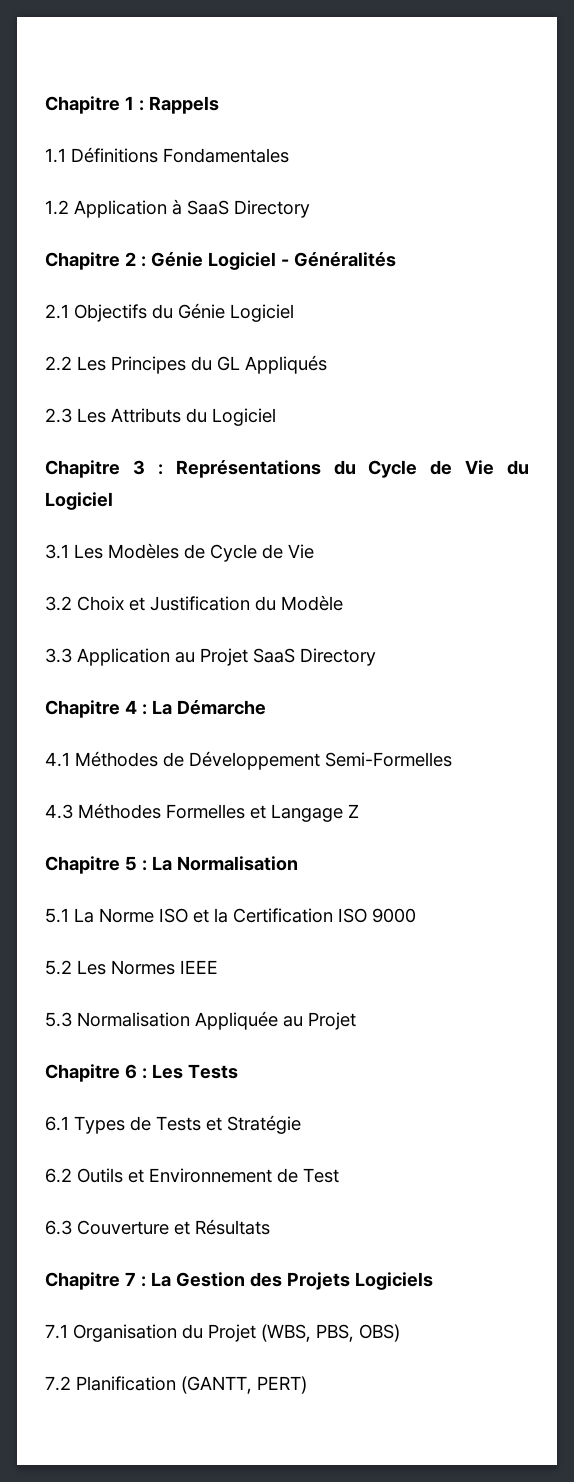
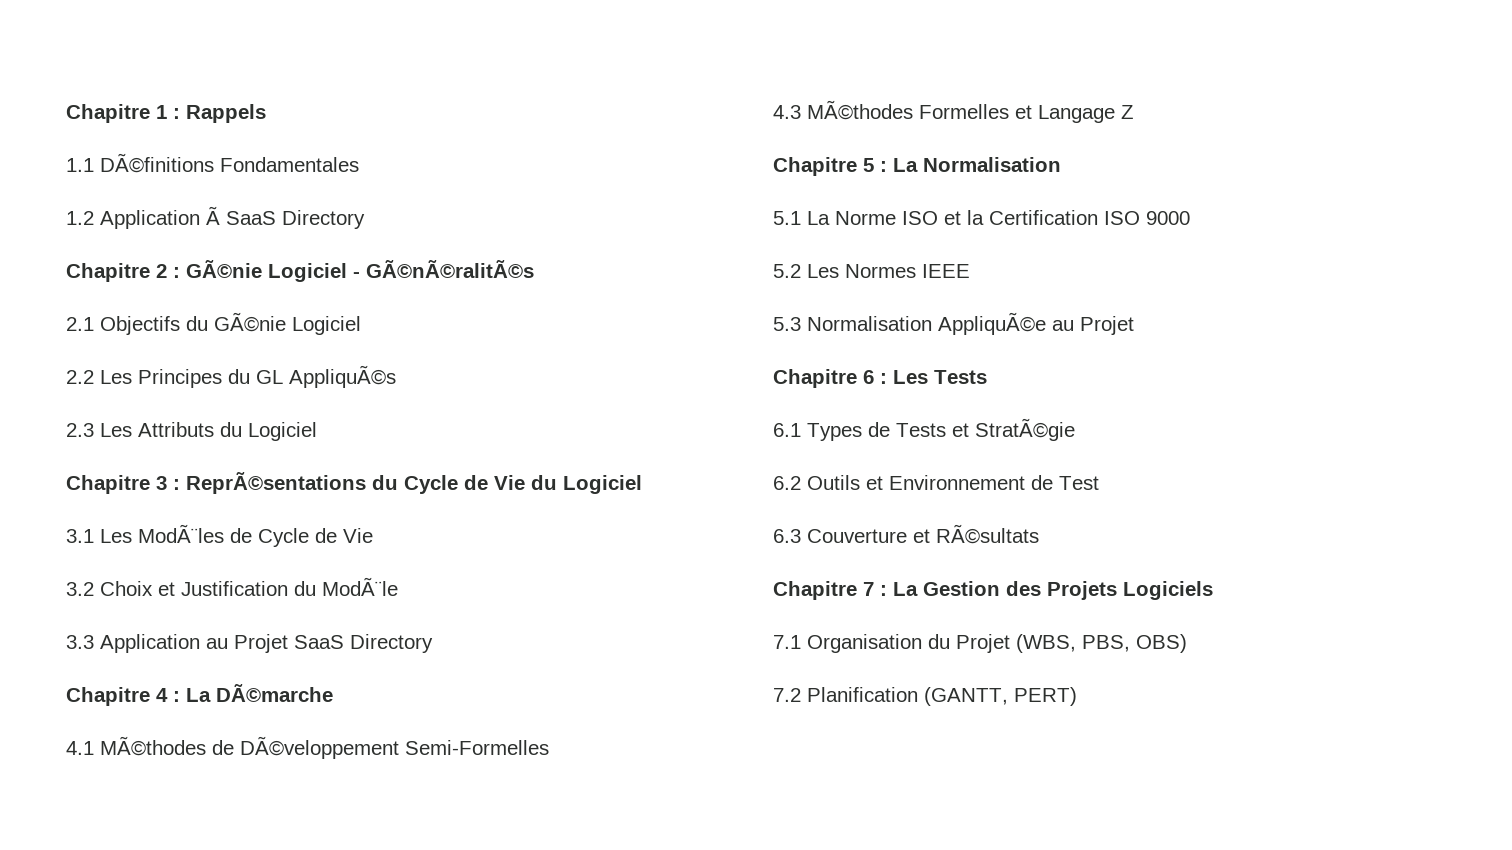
[71,147,158,163] Définitions -> [100,153,214,173] DÃ©finitions
[172,199,182,215] à -> [206,206,220,225] Ã
[151,252,203,267] Génie -> [186,260,262,278] GÃ©nie
[294,252,396,267] Généralités -> [366,260,534,278] GÃ©nÃ©ralitÃ©s
[178,303,225,319] Génie -> [214,312,286,332] GÃ©nie
[245,355,327,374] Appliqués -> [289,365,396,388] AppliquÃ©s
[175,460,321,478] Représentations -> [186,472,366,494] ReprÃ©sentations
[108,543,179,559] Modèles -> [138,524,224,543] ModÃ¨les
[281,595,343,611] Modèle -> [322,577,398,596] ModÃ¨le
[177,700,266,715] Démarche -> [216,684,333,702] DÃ©marche
[75,751,320,770] Méthodes de Développement -> [100,736,399,759] MÃ©thodes de DÃ©veloppement
[78,803,161,819] Méthodes -> [807,100,913,120] MÃ©thodes
[195,1011,278,1030] Appliquée -> [938,312,1046,335] AppliquÃ©e
[227,1115,301,1134] Stratégie -> [975,418,1075,441] StratÃ©gie
[195,1219,270,1235] Résultats -> [936,524,1039,544] RÃ©sultats

